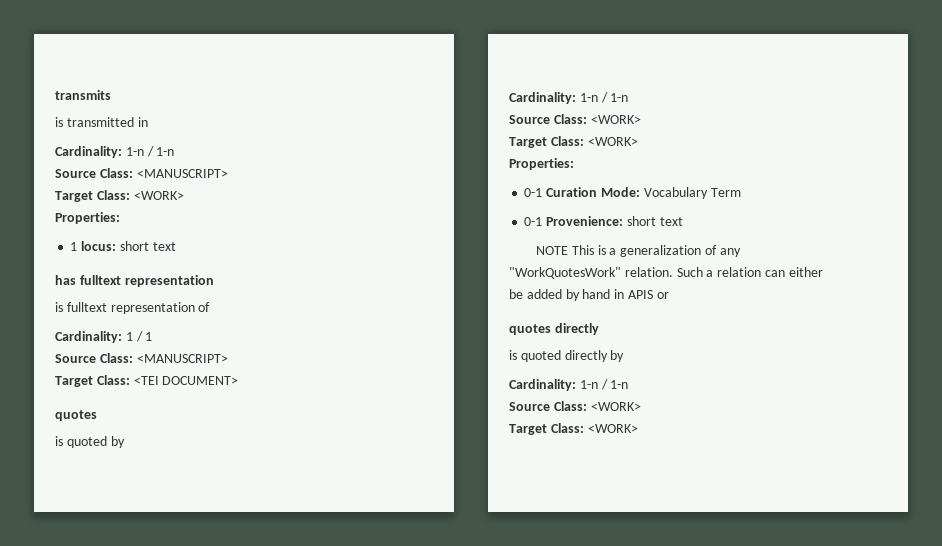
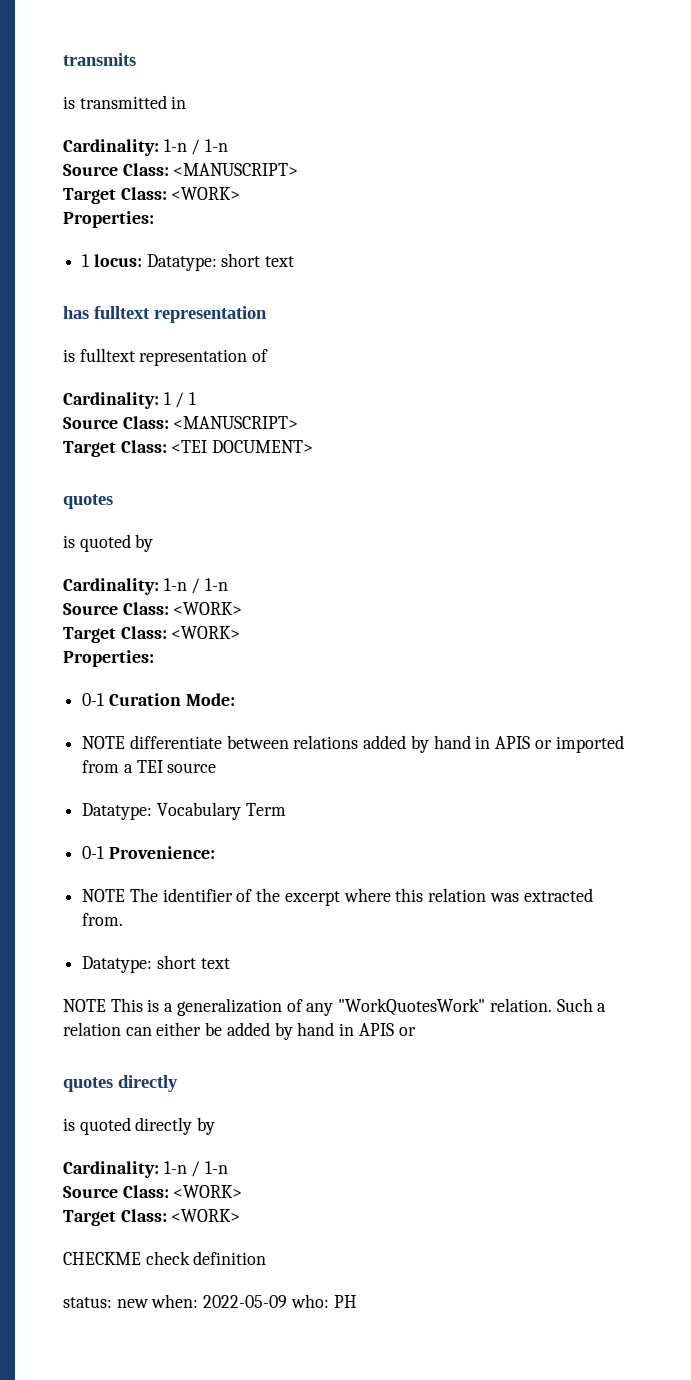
(117, 246) none -> [146,254,217,271] Datatype:
[643,187,741,199] [524,216,624,226] Vocabulary Term // 0-1 Provenience: -> [82,735,624,753] [82,760,217,773] [82,802,286,820] [82,846,215,859] [82,888,593,906] [82,913,124,926] [82,956,153,973] // NOTE differentiate between relations added by hand in APIS or imported from a TEI source // Datatype: Vocabulary Term // 0-1 Provenience: // NOTE The identifier of the excerpt where this relation was extracted from. // Datatype:
(638, 428) none -> [63,1251,267,1265] [63,1294,357,1308] // CHECKME check definition // status: new when: 2022-05-09 who: PH

